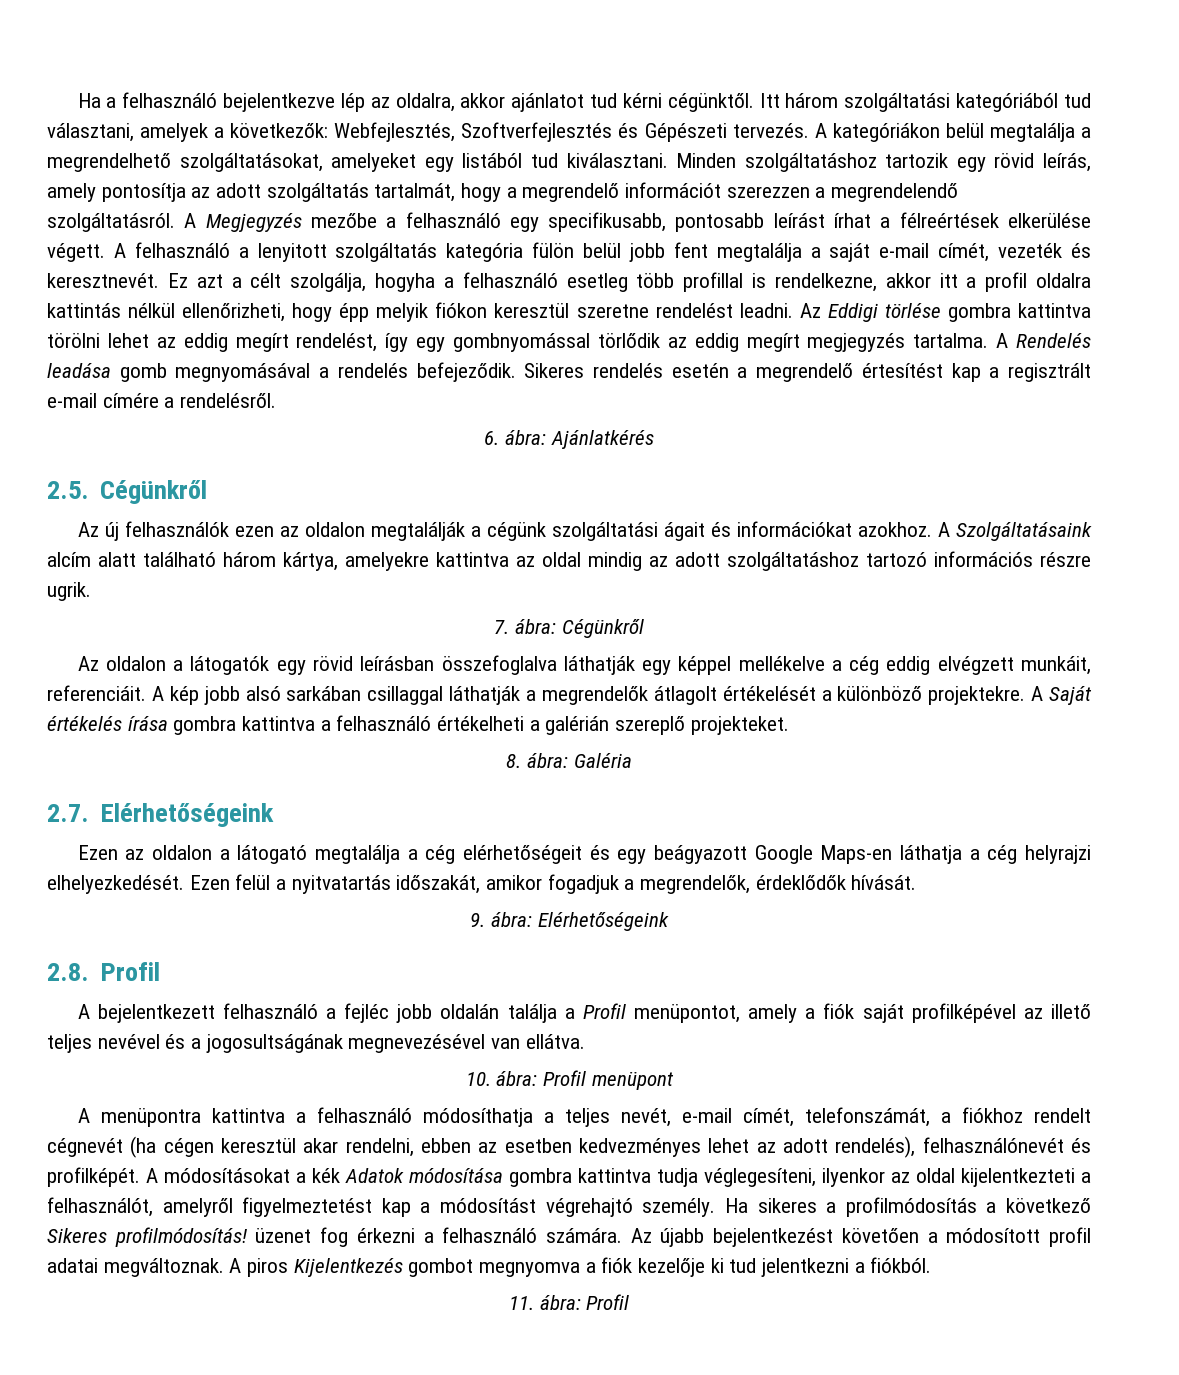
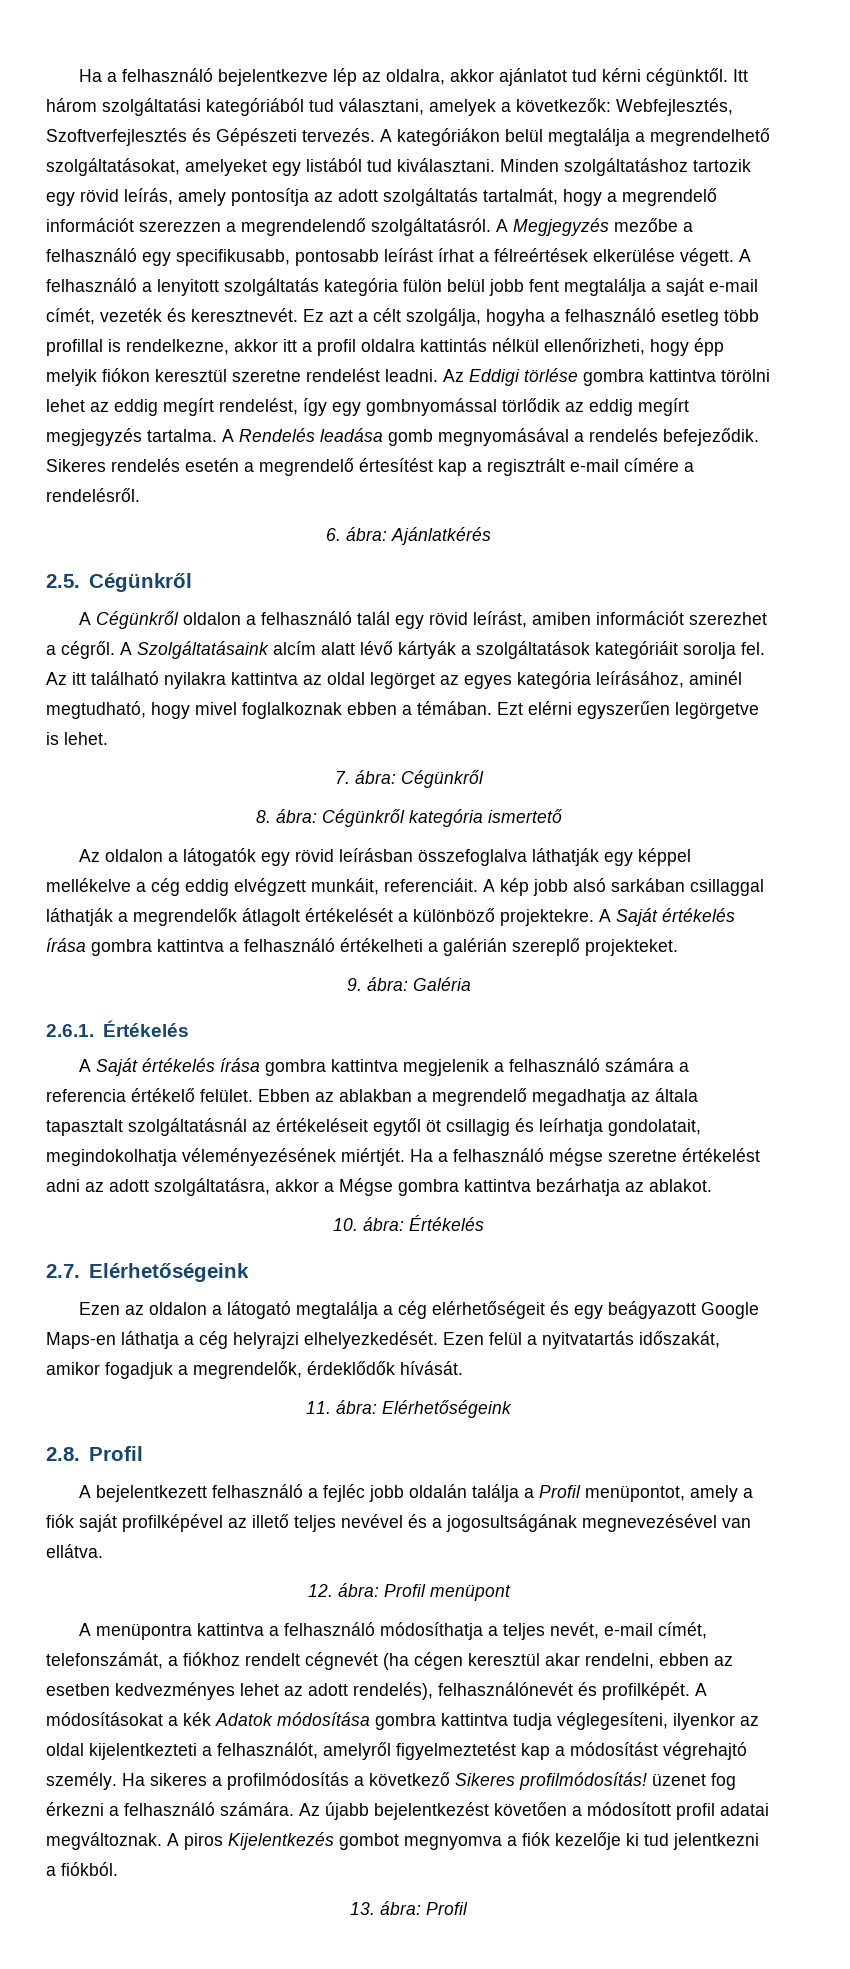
[77,521,1092,541] [47,551,1091,571] [47,582,91,601] [494,619,644,638] Az új felhasználók ezen az oldalon megtalálják a cégünk szolgáltatási ágait és információkat azokhoz. A Szolgáltatásaink alcím alatt található három kártya, amelyekre kattintva az oldal mindig az adott szolgáltatáshoz tartozó információs részre ugrik. // 7. ábra: Cégünkről -> [79,611,768,629] [46,641,765,659] [46,671,742,689] [46,701,759,719] [46,732,108,745] [334,770,484,788] [255,809,562,827] A Cégünkről oldalon a felhasználó talál egy rövid leírást, amiben információt szerezhet a cégről. A Szolgáltatásaink alcím alatt lévő kártyák a szolgáltatások kategóriáit sorolja fel. Az itt található nyilakra kattintva az oldal legörget az egyes kategória leírásához, aminél megtudható, hogy mivel foglalkoznak ebben a témában. Ezt elérni egyszerűen legörgetve is lehet. // 7. ábra: Cégünkről // 8. ábra: Cégünkről kategória ismertető
[506,754,522,768] 8. -> [346,978,362,991] 9.
(632, 760) none -> [46,1020,189,1037] [79,1058,690,1076] [46,1088,698,1106] [46,1118,701,1136] [46,1148,760,1166] [46,1178,712,1196] [333,1215,484,1231] // 2.6.1. Értékelés // A Saját értékelés írása gombra kattintva megjelenik a felhasználó számára a referencia értékelő felület. Ebben az ablakban a megrendelő megadhatja az általa tapasztalt szolgáltatásnál az értékeléseit egytől öt csillagig és leírhatja gondolatait, megindokolhatja véleményezésének miértjét. Ha a felhasználó mégse szeretne értékelést adni az adott szolgáltatásra, akkor a Mégse gombra kattintva bezárhatja az ablakot. // 10. ábra: Értékelés
[470,913,486,927] 9. -> [306,1401,331,1414] 11.
[465,1072,491,1086] 10. -> [307,1584,333,1597] 12.
[508,1296,534,1310] 11. -> [350,1902,375,1915] 13.

